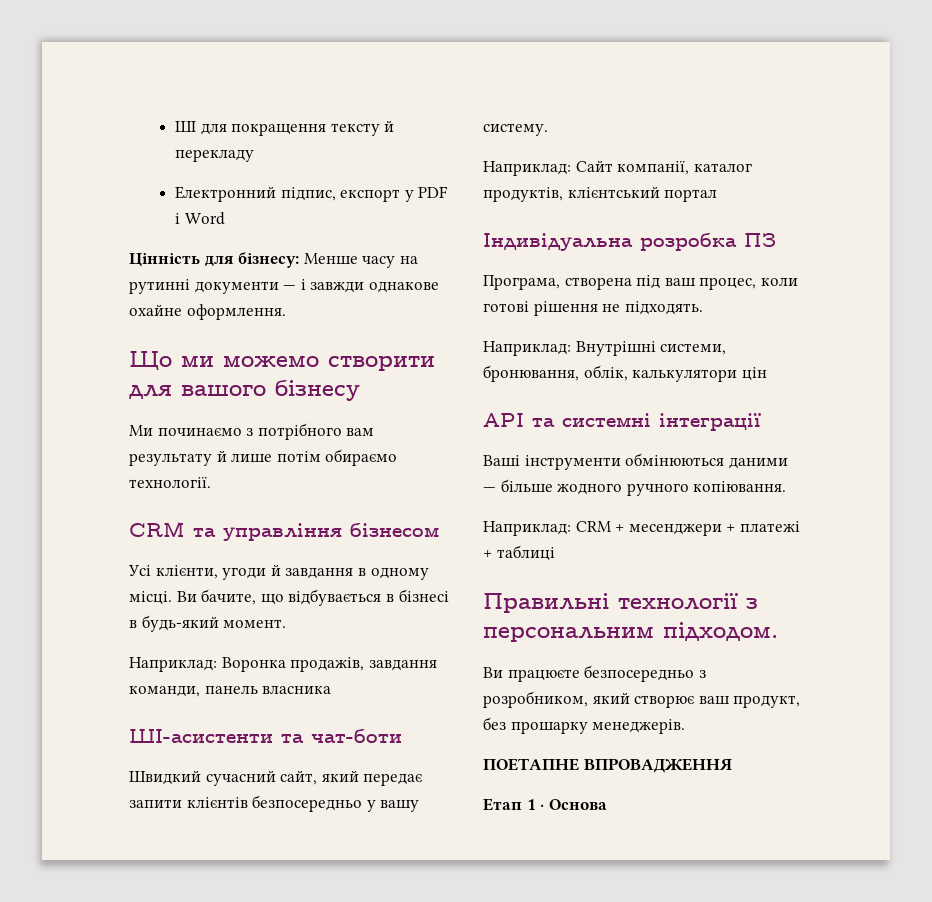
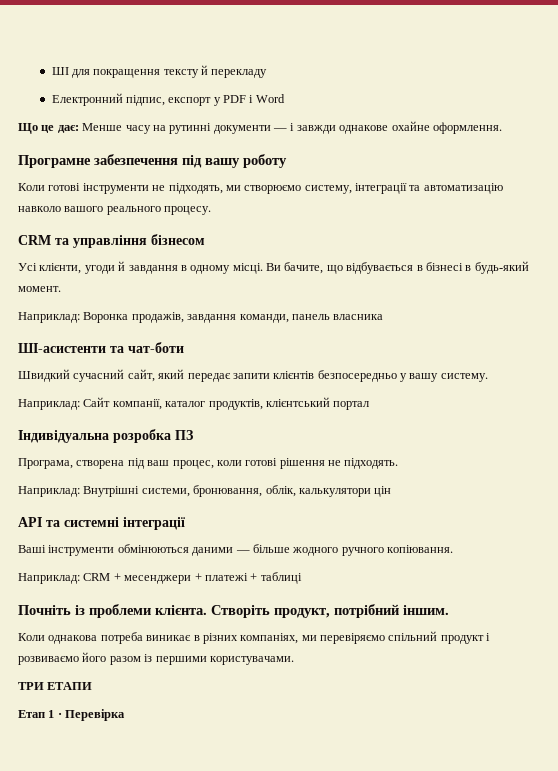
[129,252,300,268] Цінність для бізнесу: -> [18,123,79,134] Що це дає:
[129,351,435,371] [129,380,360,401] [129,423,375,440] [129,449,398,466] [129,477,211,488] Що ми можемо створити для вашого бізнесу // Ми починаємо з потрібного вам результату й лише потім обираємо технології. -> [18,154,287,168] [18,183,503,194] [18,206,212,215] Програмне забезпечення під вашу роботу // Коли готові інструменти не підходять, ми створюємо систему, інтеграції та автоматизацію навколо вашого реального процесу.
[483,593,758,613] [483,622,778,642] [483,665,706,682] [483,691,801,708] [483,717,686,734] [483,758,732,773] Правильні технології з персональним підходом. // Ви працюєте безпосередньо з розробником, який створює ваш продукт, без прошарку менеджерів. // ПОЕТАПНЕ ВПРОВАДЖЕННЯ -> [18,604,449,618] [18,631,491,644] [18,652,294,665] [18,682,93,690] Почніть із проблеми клієнта. Створіть продукт, потрібний іншим. // Коли однакова потреба виникає в різних компаніях, ми перевіряємо спільний продукт і розвиваємо його разом із першими користувачами. // ТРИ ЕТАПИ
[548,799,607,810] Основа -> [65,709,126,721] Перевірка

